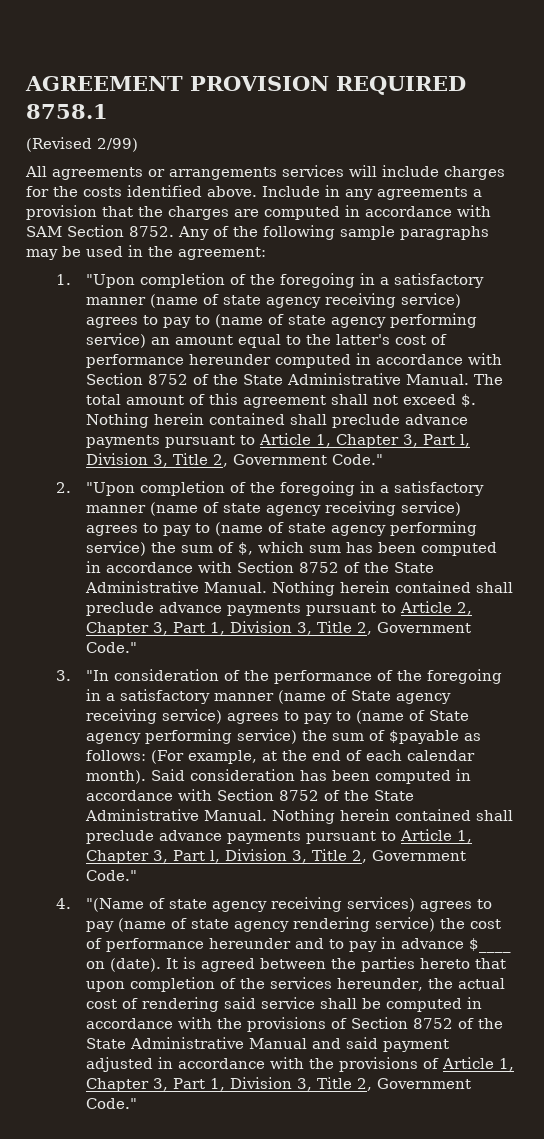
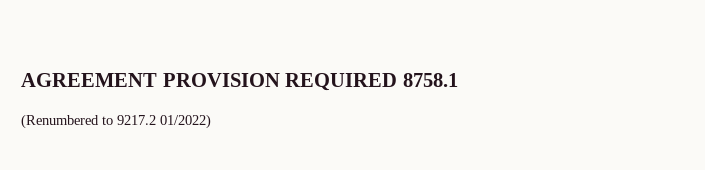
[26,137,138,152] [25,165,505,180] [26,185,482,200] [26,205,491,220] [26,225,489,240] [26,245,266,260] [55,273,484,288] [85,293,461,308] [85,313,477,328] [85,333,447,348] [85,353,502,368] [85,373,503,385] [85,393,476,408] [85,413,468,428] [85,433,470,448] [85,453,383,467] [55,481,484,496] [85,501,461,516] [85,521,477,536] [85,541,497,556] [85,561,434,573] [84,581,513,596] [85,601,472,616] [85,621,471,636] [85,642,137,653] [55,669,502,684] [85,689,451,704] [85,709,469,724] [85,729,481,744] [85,750,475,764] [85,769,471,784] [85,789,414,801] [84,809,513,824] [85,829,472,844] [85,849,466,864] [85,870,137,881] [55,897,492,912] [85,917,501,932] [85,937,511,953] [85,957,506,972] [85,977,505,992] [85,997,482,1012] [85,1017,503,1032] [85,1037,449,1052] [85,1057,514,1072] [85,1077,471,1092] [85,1098,137,1109] (Revised 2/99) // All agreements or arrangements services will include charges for the costs identified above. Include in any agreements a provision that the charges are computed in accordance with SAM Section 8752. Any of the following sample paragraphs may be used in the agreement: // 1. "Upon completion of the foregoing in a satisfactory manner (name of state agency receiving service) agrees to pay to (name of state agency performing service) an amount equal to the latter's cost of performance hereunder computed in accordance with Section 8752 of the State Administrative Manual. The total amount of this agreement shall not exceed $. Nothing herein contained shall preclude advance payments pursuant to Article 1, Chapter 3, Part l, Division 3, Title 2, Government Code." // 2. "Upon completion of the foregoing in a satisfactory manner (name of state agency receiving service) agrees to pay to (name of state agency performing service) the sum of $, which sum has been computed in accordance with Section 8752 of the State Administrative Manual. Nothing herein contained shall preclude advance payments pursuant to Article 2, Chapter 3, Part 1, Division 3, Title 2, Government Code." // 3. "In consideration of the performance of the foregoing in a satisfactory manner (name of State agency receiving service) agrees to pay to (name of State agency performing service) the sum of $payable as follows: (For example, at the end of each calendar month). Said consideration has been computed in accordance with Section 8752 of the State Administrative Manual. Nothing herein contained shall preclude advance payments pursuant to Article 1, Chapter 3, Part l, Division 3, Title 2, Government Code." // 4. "(Name of state agency receiving services) agrees to pay (name of state agency rendering service) the cost of performance hereunder and to pay in advance $____ on (date). It is agreed between the parties hereto that upon completion of the services hereunder, the actual cost of rendering said service shall be computed in accordance with the provisions of Section 8752 of the State Administrative Manual and said payment adjusted in accordance with the provisions of Article 1, Chapter 3, Part 1, Division 3, Title 2, Government Code." -> [21,114,211,129] (Renumbered to 9217.2 01/2022)

